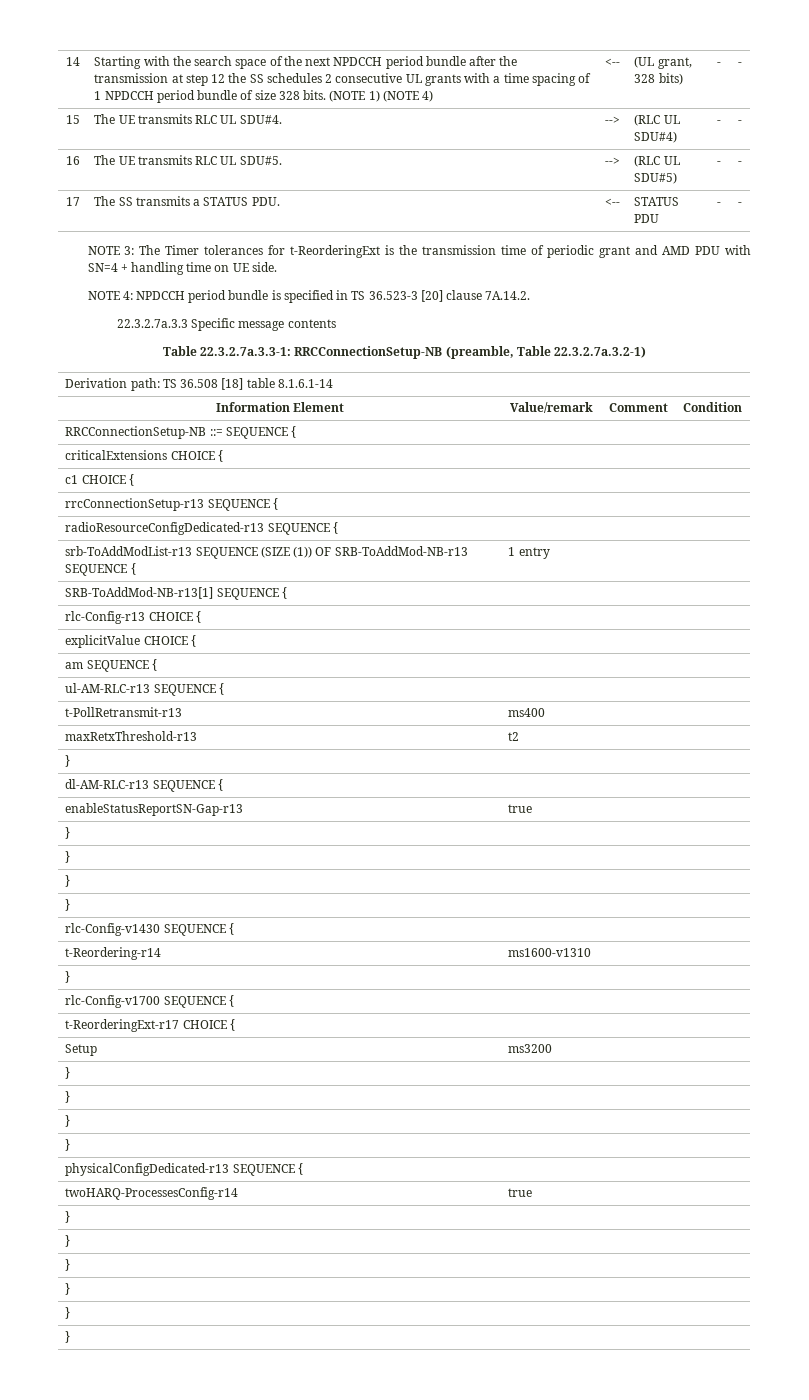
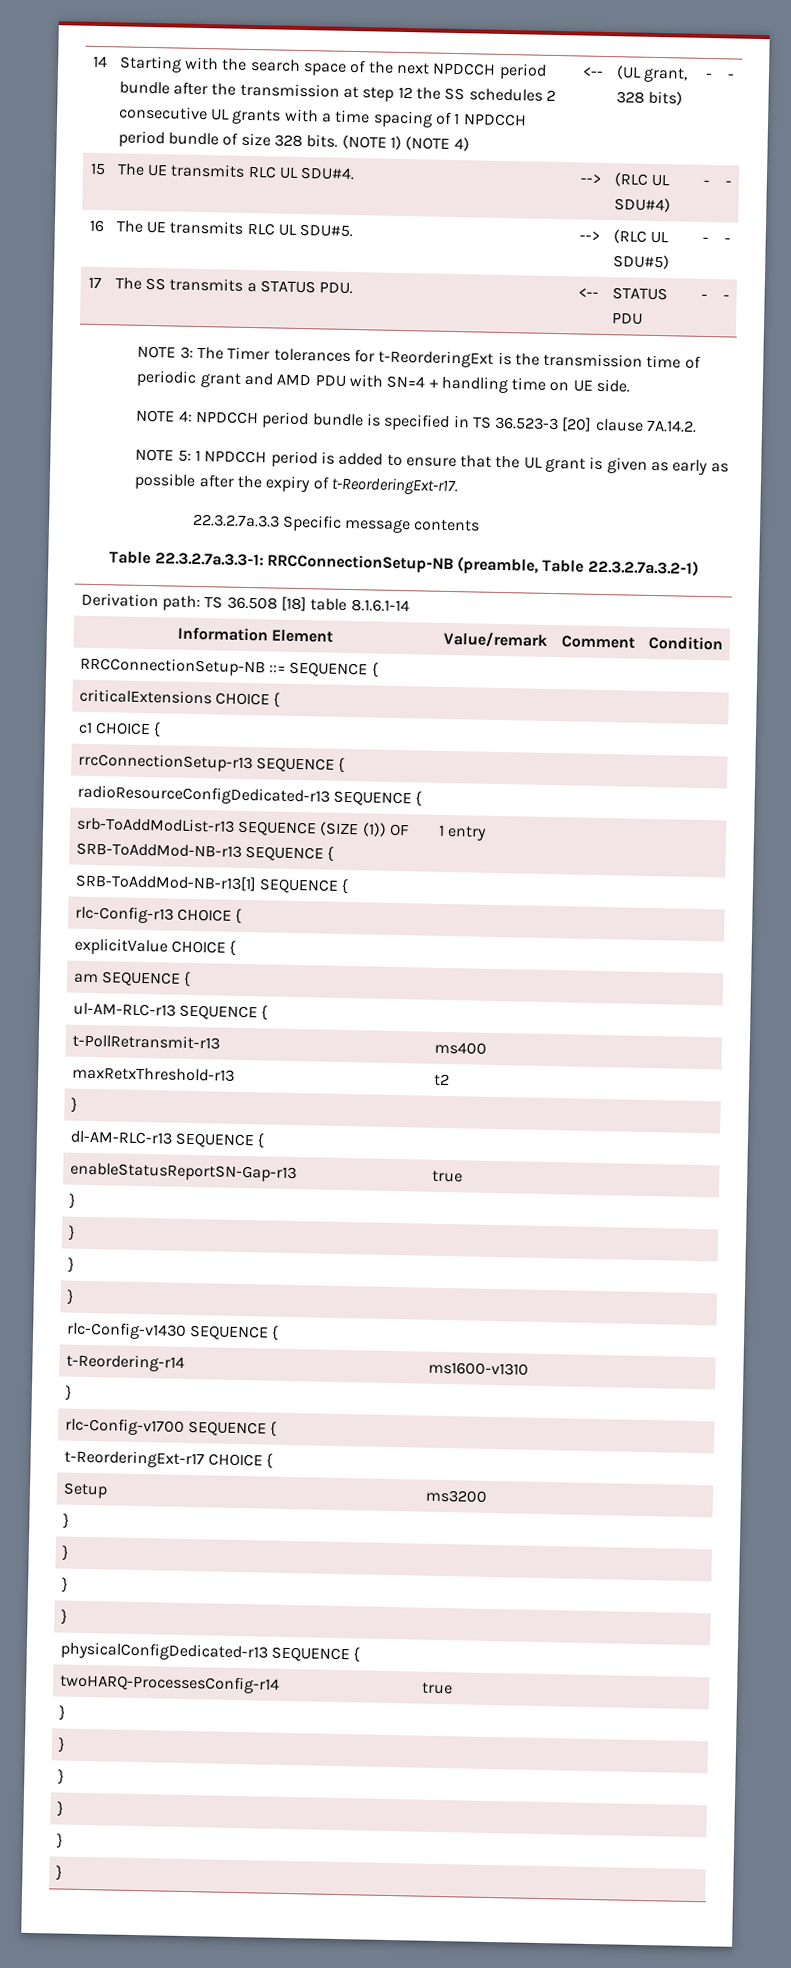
(531, 295) none -> [135,448,729,476] [134,472,458,496] // NOTE 5: 1 NPDCCH period is added to ensure that the UL grant is given as early as possible after the expiry of t-ReorderingExt-r17.

